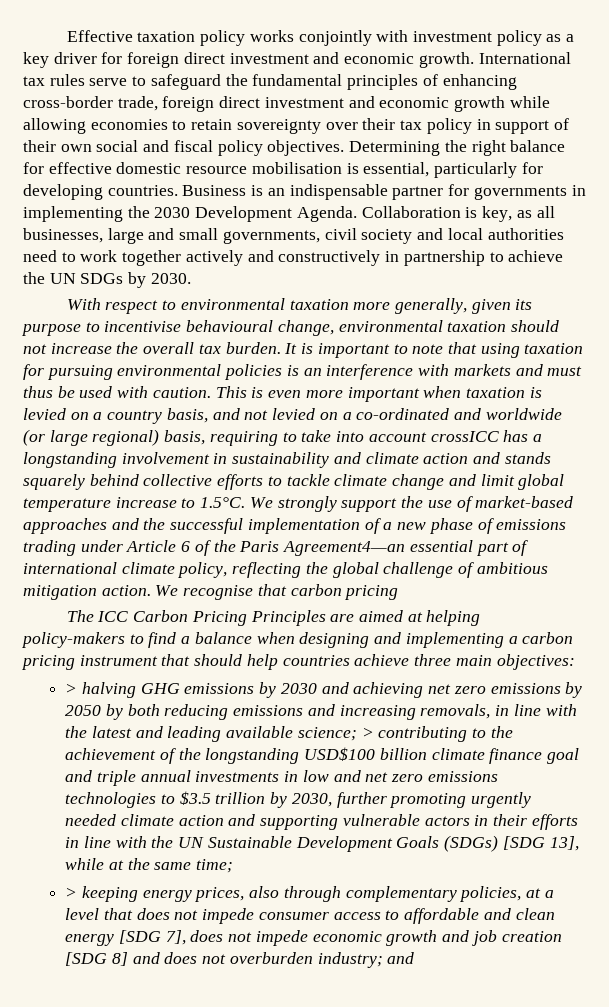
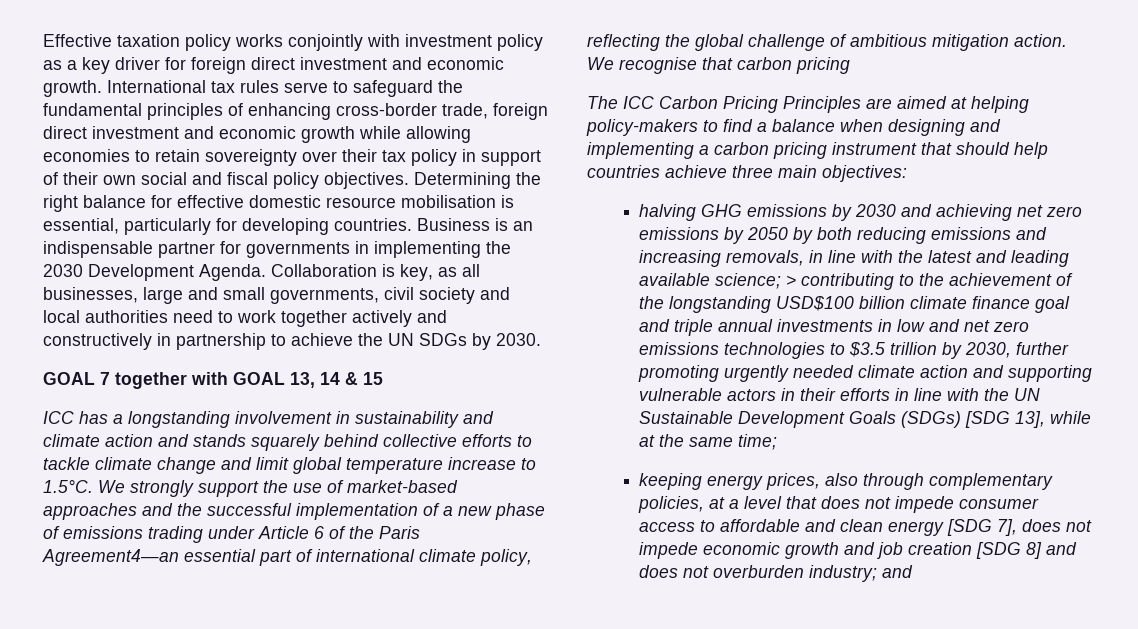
[66,298,533,314] [21,320,560,336] [23,342,584,358] [23,364,583,380] [23,386,542,402] [23,408,562,424] [23,429,499,446] With respect to environmental taxation more generally, given its purpose to incentivise behavioural change, environmental taxation should not increase the overall tax burden. It is important to note that using taxation for pursuing environmental policies is an interference with markets and must thus be used with caution. This is even more important when taxation is levied on a country basis, and not levied on a co-ordinated and worldwide (or large regional) basis, requiring to take into account crossICC -> [43,372,383,389] [43,411,74,424] GOAL 7 together with GOAL 13, 14 & 15 // ICC
[65,683,78,694] > -> (907, 173) none
[65,887,78,898] > -> (778, 442) none

